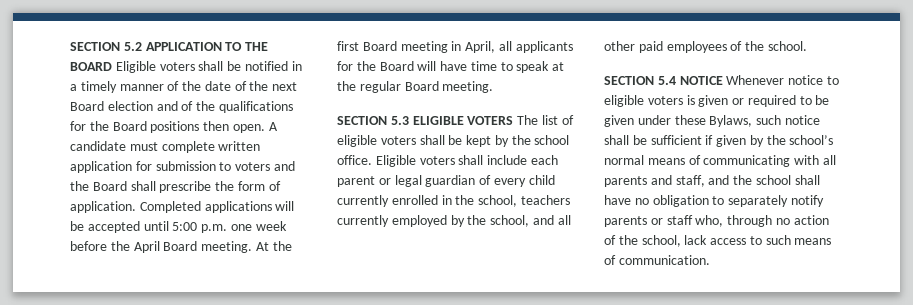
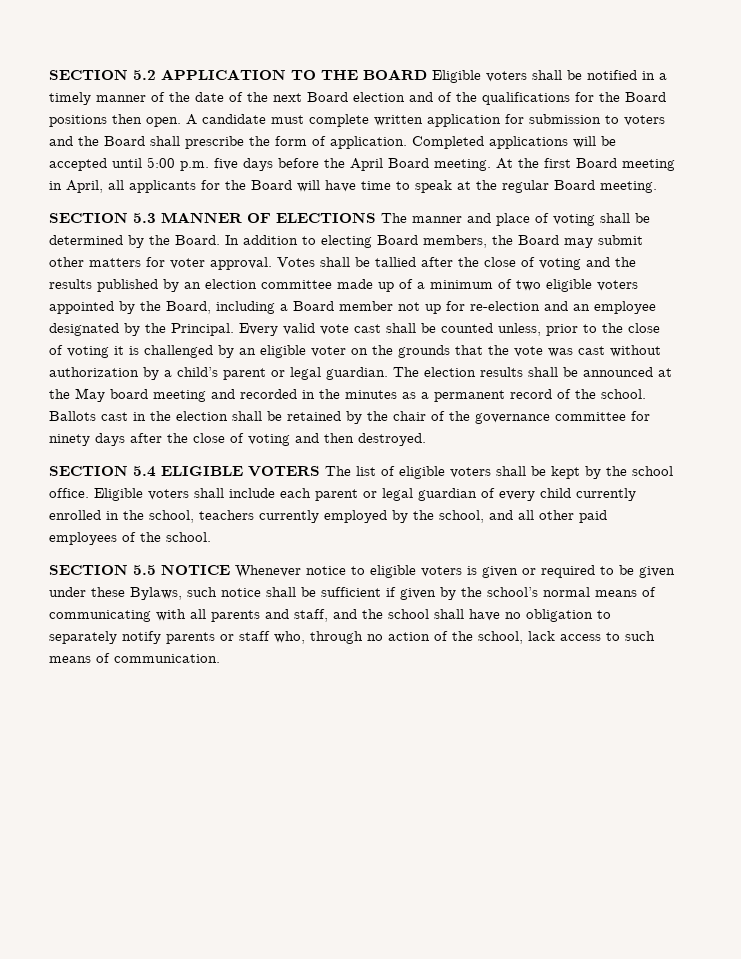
[230,221,287,231] one week -> [214,158,273,171] five days
(409, 120) none -> [161,212,650,226] [49,235,643,248] [49,257,636,270] [49,279,638,292] [49,301,656,314] [49,323,660,336] [49,345,661,358] [49,367,672,380] [49,388,646,402] [49,411,650,424] [49,433,426,446] [49,465,156,477] MANNER OF ELECTIONS The manner and place of voting shall be determined by the Board. In addition to electing Board members, the Board may submit other matters for voter approval. Votes shall be tallied after the close of voting and the results published by an election committee made up of a minimum of two eligible voters appointed by the Board, including a Board member not up for re-election and an employee designated by the Principal. Every valid vote cast shall be counted unless, prior to the close of voting it is challenged by an eligible voter on the grounds that the vote was cast without authorization by a child’s parent or legal guardian. The election results shall be announced at the May board meeting and recorded in the minutes as a permanent record of the school. Ballots cast in the election shall be retained by the chair of the governance committee for ninety days after the close of voting and then destroyed. // SECTION 5.4
[657,76,676,85] 5.4 -> [133,565,156,575] 5.5

